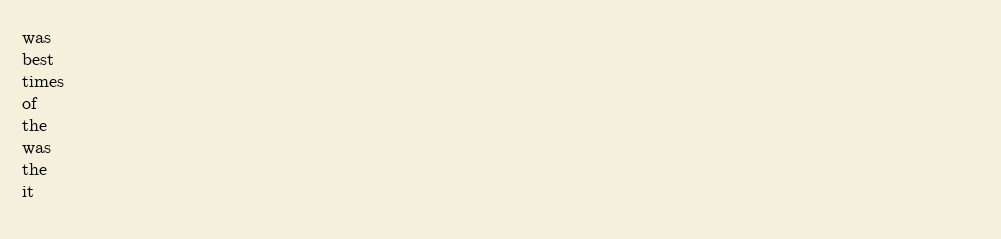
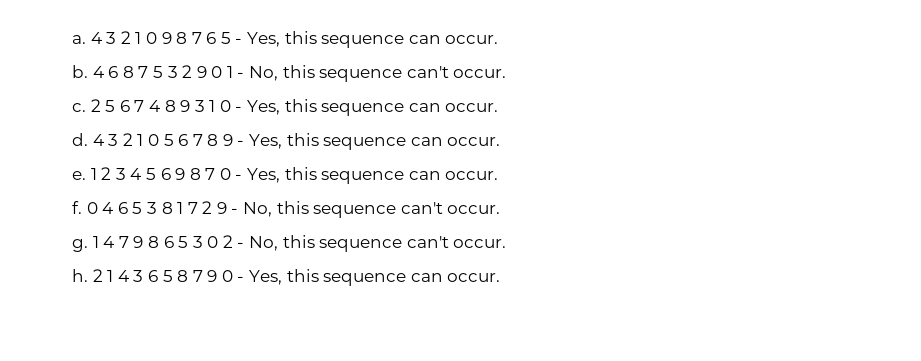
[22,35,51,45] [22,53,54,65] [22,76,64,87] [22,97,38,109] [22,119,47,131] [22,145,51,155] [22,163,47,175] [22,186,34,197] was // best // times // of // the // was // the // it -> [72,31,499,48] [72,65,507,82] [72,99,499,116] [72,133,501,150] [72,167,499,184] [72,201,501,218] [72,235,507,252] [72,269,501,286] a. 4 3 2 1 0 9 8 7 6 5 - Yes, this sequence can occur. // b. 4 6 8 7 5 3 2 9 0 1 - No, this sequence can't occur. // c. 2 5 6 7 4 8 9 3 1 0 - Yes, this sequence can occur. // d. 4 3 2 1 0 5 6 7 8 9 - Yes, this sequence can occur. // e. 1 2 3 4 5 6 9 8 7 0 - Yes, this sequence can occur. // f. 0 4 6 5 3 8 1 7 2 9 - No, this sequence can't occur. // g. 1 4 7 9 8 6 5 3 0 2 - No, this sequence can't occur. // h. 2 1 4 3 6 5 8 7 9 0 - Yes, this sequence can occur.

